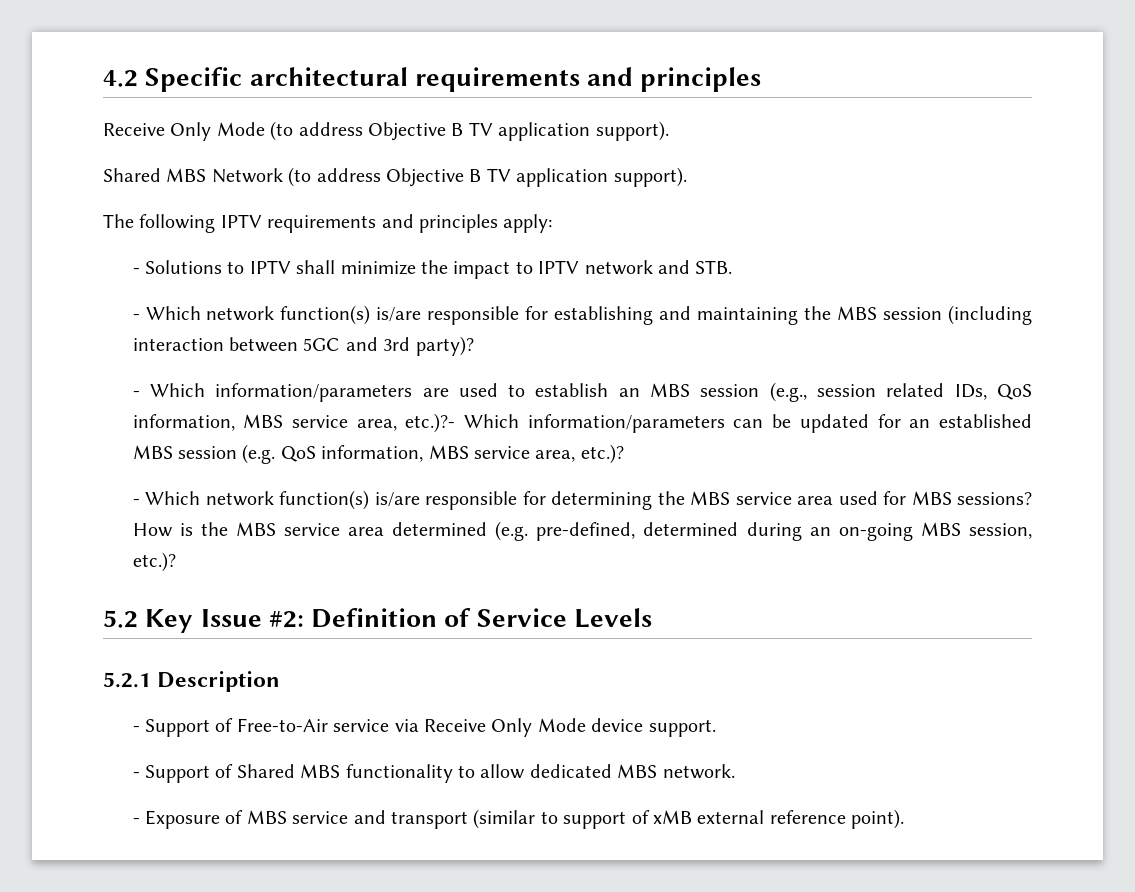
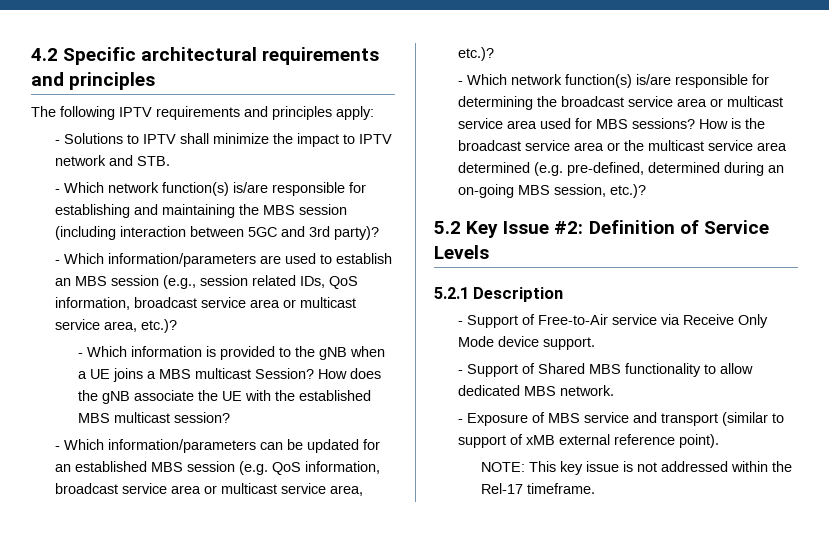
[103,121,669,141] [103,167,687,187] // Receive Only Mode (to address Objective B TV application support). // Shared MBS Network (to address Objective B TV application support). -> (156, 81) none
[243,413,456,433] MBS service area, etc.)?- -> [133,297,356,308] [54,319,177,333] [78,346,386,360] [78,368,382,382] [78,390,372,404] [78,412,231,423] [54,446,60,450] broadcast service area or multicast service area, etc.)? // - Which information is provided to the gNB when a UE joins a MBS multicast Session? How does the gNB associate the UE with the established MBS multicast session? // -
[428,445,469,459] MBS -> [54,483,277,494] broadcast service area or multicast
[690,491,731,505] MBS -> [560,96,783,107] broadcast service area or multicast
[235,522,276,536] MBS -> [457,140,704,151] broadcast service area or the multicast
(905, 819) none -> [481,461,793,475] [481,483,596,494] // NOTE: This key issue is not addressed within the Rel-17 timeframe.

